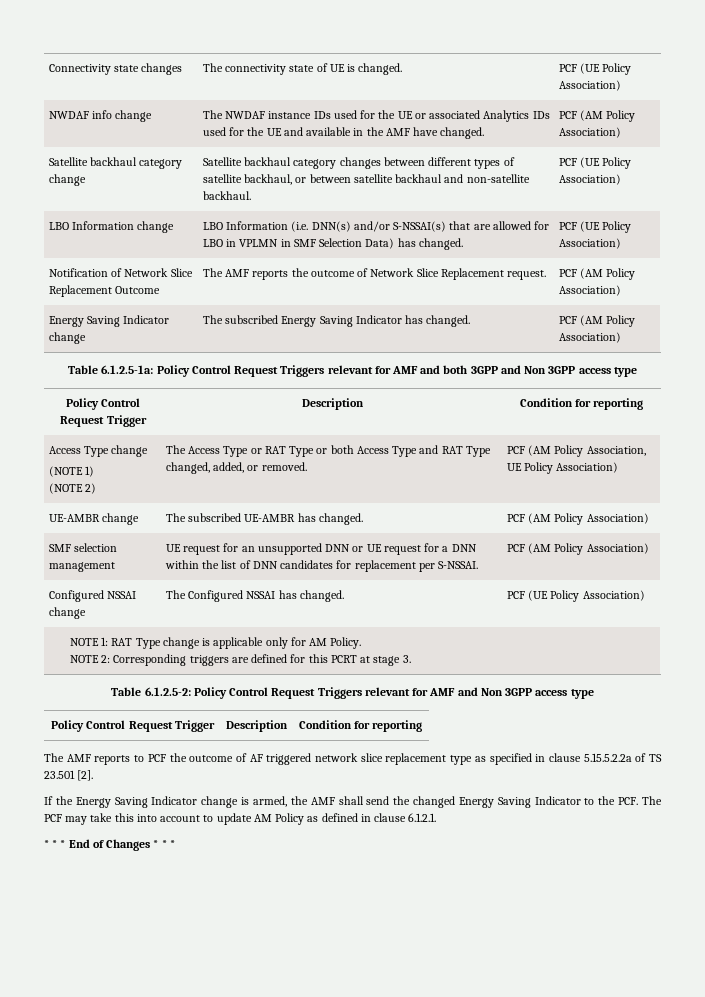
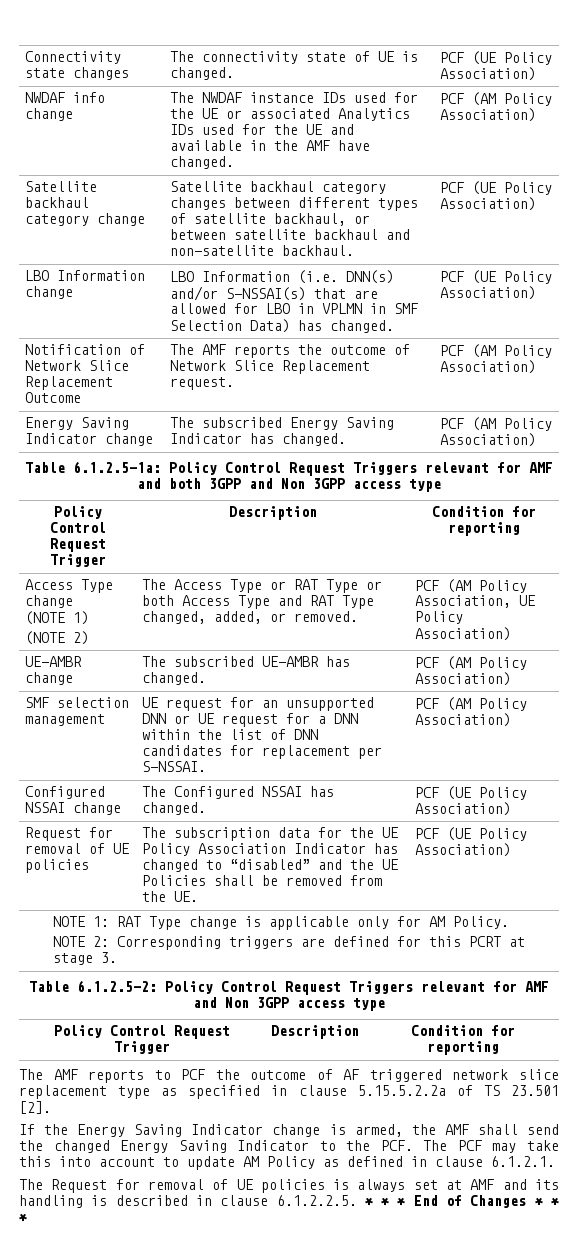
(645, 595) none -> [25,827,114,841] [25,843,130,854] [25,859,90,873] [142,827,399,841] [142,843,399,856] [142,859,399,872] [142,875,383,886] [142,891,199,902] [415,827,528,841] [415,843,512,857] // Request for removal of UE policies | The subscription data for the UE Policy Association Indicator has changed to “disabled” and the UE Policies shall be removed from the UE. | PCF (UE Policy Association)
(437, 817) none -> [19,1179,560,1193] [19,1195,357,1208] The Request for removal of UE policies is always set at AMF and its handling is described in clause 6.1.2.2.5.

